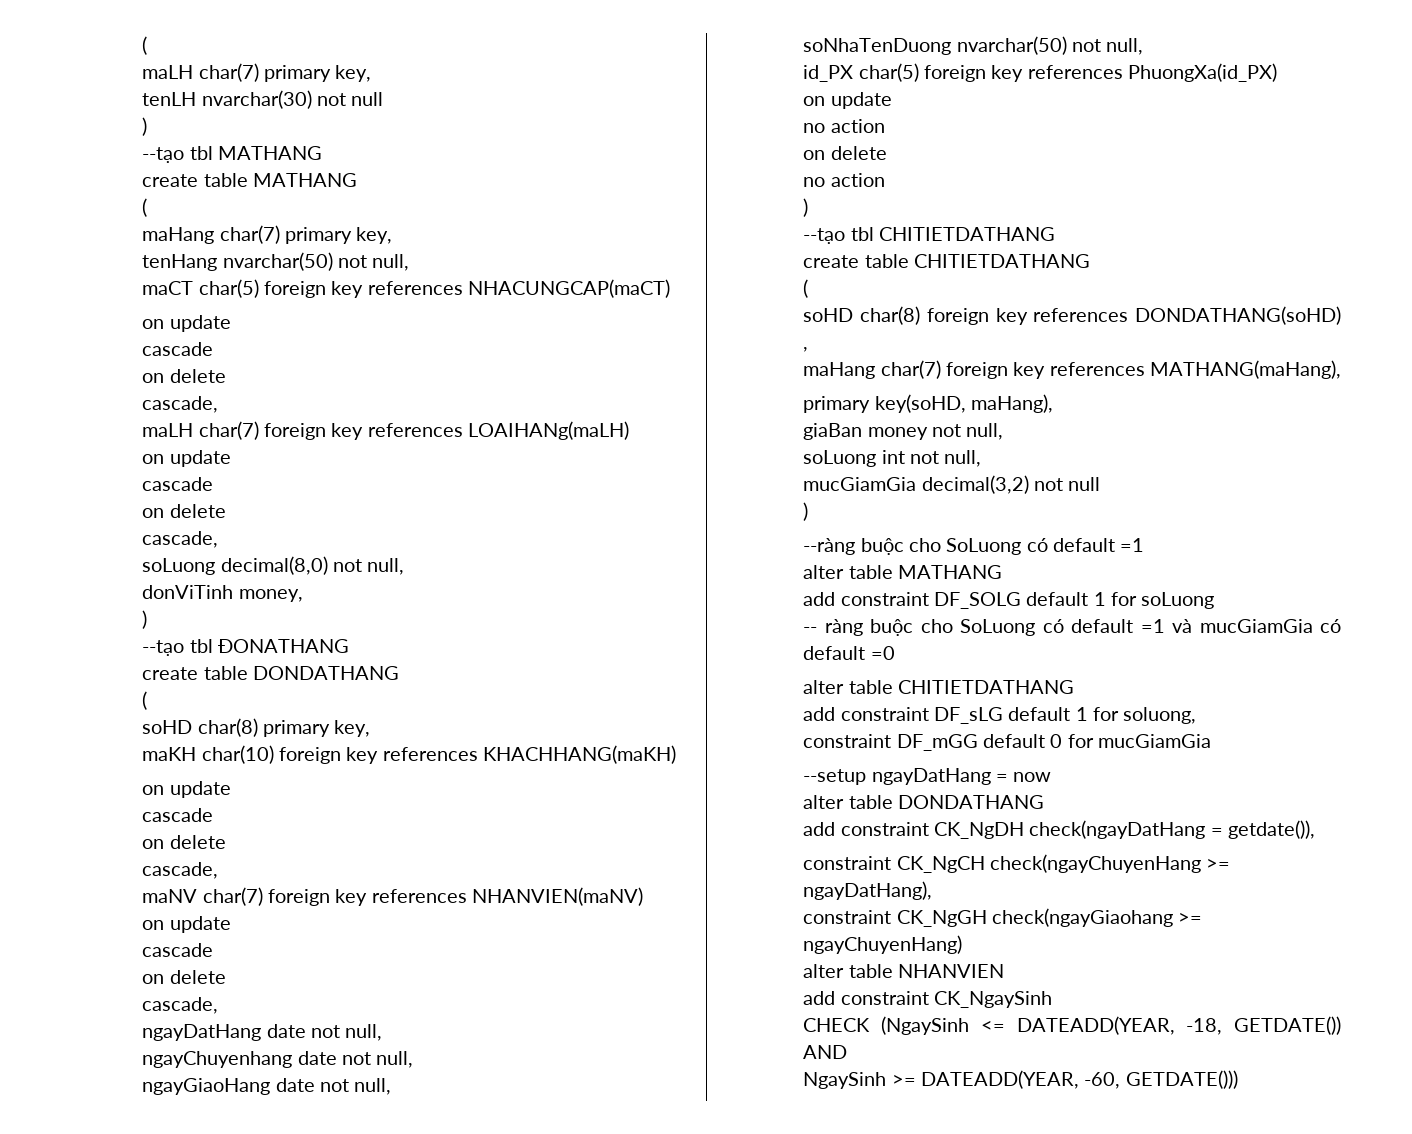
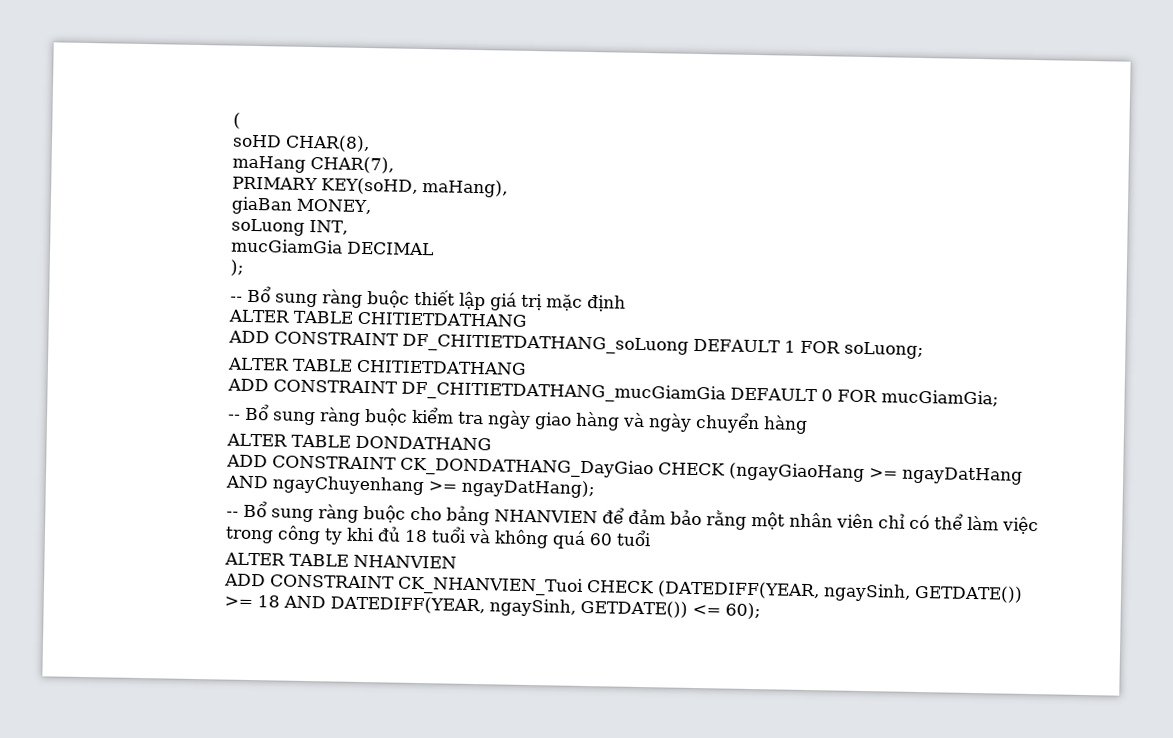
[142,36,148,55] [142,63,372,82] [142,90,384,109] [142,117,148,136] [142,146,322,163] [142,173,357,187] [142,198,148,217] [142,225,393,244] [142,252,410,271] [142,279,670,298] [142,315,231,332] [142,342,214,356] [142,369,226,383] [142,396,219,413] [142,421,629,440] [142,450,231,467] [142,477,214,491] [142,504,226,518] [142,531,219,548] [142,556,405,575] [142,585,303,602] [142,610,148,629] [142,639,349,656] [142,666,399,680] [142,691,148,710] [142,718,371,737] [142,745,676,764] [142,781,231,798] [142,808,214,822] [142,835,226,849] [142,862,219,879] [142,887,643,906] [142,916,231,933] [142,943,214,957] [142,970,226,984] [142,997,219,1014] [142,1024,383,1041] [142,1051,414,1068] [142,1078,392,1095] [803,36,1144,55] [803,63,1277,82] [803,92,892,109] [803,119,885,133] [803,146,887,160] [803,173,885,187] [803,198,809,217] [803,227,1055,244] [803,254,1090,268] [803,279,809,298] [803,306,1341,325] [803,347,809,352] [803,360,1341,379] [803,394,1053,413] [803,423,1004,440] [803,450,982,467] [803,475,1101,494] [803,502,809,521] [803,538,1145,555] [803,565,1002,579] [803,592,1215,609] [803,619,1341,636] [803,646,895,660] [803,680,1074,694] [803,707,1197,724] [803,734,1211,751] [803,768,1052,785] [803,795,1044,809] [803,820,1315,839] [803,854,1231,873] [803,881,933,900] [803,908,1203,927] [803,935,963,954] [803,964,1004,978] [803,991,1052,1008] [803,1016,1341,1035] [803,1045,848,1059] [803,1070,1238,1089] ( // maLH char(7) primary key, // tenLH nvarchar(30) not null // ) // --tạo tbl MATHANG // create table MATHANG // ( // maHang char(7) primary key, // tenHang nvarchar(50) not null, // maCT char(5) foreign key references NHACUNGCAP(maCT) // on update // cascade // on delete // cascade, // maLH char(7) foreign key references LOAIHANg(maLH) // on update // cascade // on delete // cascade, // soLuong decimal(8,0) not null, // donViTinh money, // ) // --tạo tbl ĐONATHANG // create table DONDATHANG // ( // soHD char(8) primary key, // maKH char(10) foreign key references KHACHHANG(maKH) // on update // cascade // on delete // cascade, // maNV char(7) foreign key references NHANVIEN(maNV) // on update // cascade // on delete // cascade, // ngayDatHang date not null, // ngayChuyenhang date not null, // ngayGiaoHang date not null, // soNhaTenDuong nvarchar(50) not null, // id_PX char(5) foreign key references PhuongXa(id_PX) // on update // no action // on delete // no action // ) // --tạo tbl CHITIETDATHANG // create table CHITIETDATHANG // ( // soHD char(8) foreign key references DONDATHANG(soHD) , // maHang char(7) foreign key references MATHANG(maHang), // primary key(soHD, maHang), // giaBan money not null, // soLuong int not null, // mucGiamGia decimal(3,2) not null // ) // --ràng buộc cho SoLuong có default =1 // alter table MATHANG // add constraint DF_SOLG default 1 for soLuong // -- ràng buộc cho SoLuong có default =1 và mucGiamGia có default =0 // alter table CHITIETDATHANG // add constraint DF_sLG default 1 for soluong, // constraint DF_mGG default 0 for mucGiamGia // --setup ngayDatHang = now // alter table DONDATHANG // add constraint CK_NgDH check(ngayDatHang = getdate()), // constraint CK_NgCH check(ngayChuyenHang >= ngayDatHang), // constraint CK_NgGH check(ngayGiaohang >= ngayChuyenHang) // alter table NHANVIEN // add constraint CK_NgaySinh // CHECK (NgaySinh <= DATEADD(YEAR, -18, GETDATE()) AND // NgaySinh >= DATEADD(YEAR, -60, GETDATE())) -> [232,112,241,129] [231,134,370,153] [231,155,394,174] [231,176,508,198] [230,196,372,215] [230,218,348,236] [230,238,434,256] [229,259,244,276] [229,285,626,312] [227,309,527,327] [227,330,924,360] [226,357,527,375] [226,378,999,407] [227,403,808,434] [225,433,492,451] [225,454,1023,485] [224,475,595,499] [225,500,1039,535] [224,525,652,549] [223,552,457,569] [223,573,1023,603] [223,595,761,620] ( // soHD CHAR(8), // maHang CHAR(7), // PRIMARY KEY(soHD, maHang), // giaBan MONEY, // soLuong INT, // mucGiamGia DECIMAL // ); // -- Bổ sung ràng buộc thiết lập giá trị mặc định // ALTER TABLE CHITIETDATHANG // ADD CONSTRAINT DF_CHITIETDATHANG_soLuong DEFAULT 1 FOR soLuong; // ALTER TABLE CHITIETDATHANG // ADD CONSTRAINT DF_CHITIETDATHANG_mucGiamGia DEFAULT 0 FOR mucGiamGia; // -- Bổ sung ràng buộc kiểm tra ngày giao hàng và ngày chuyển hàng // ALTER TABLE DONDATHANG // ADD CONSTRAINT CK_DONDATHANG_DayGiao CHECK (ngayGiaoHang >= ngayDatHang AND ngayChuyenhang >= ngayDatHang); // -- Bổ sung ràng buộc cho bảng NHANVIEN để đảm bảo rằng một nhân viên chỉ có thể làm việc trong công ty khi đủ 18 tuổi và không quá 60 tuổi // ALTER TABLE NHANVIEN // ADD CONSTRAINT CK_NHANVIEN_Tuoi CHECK (DATEDIFF(YEAR, ngaySinh, GETDATE()) >= 18 AND DATEDIFF(YEAR, ngaySinh, GETDATE()) <= 60);

